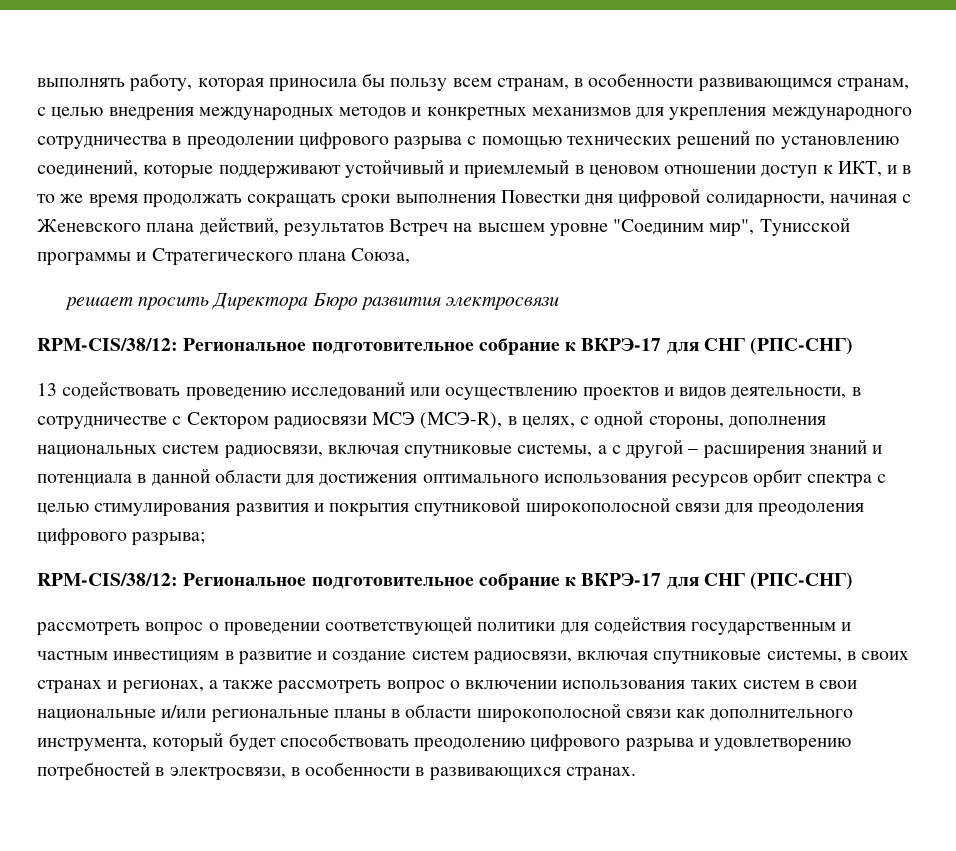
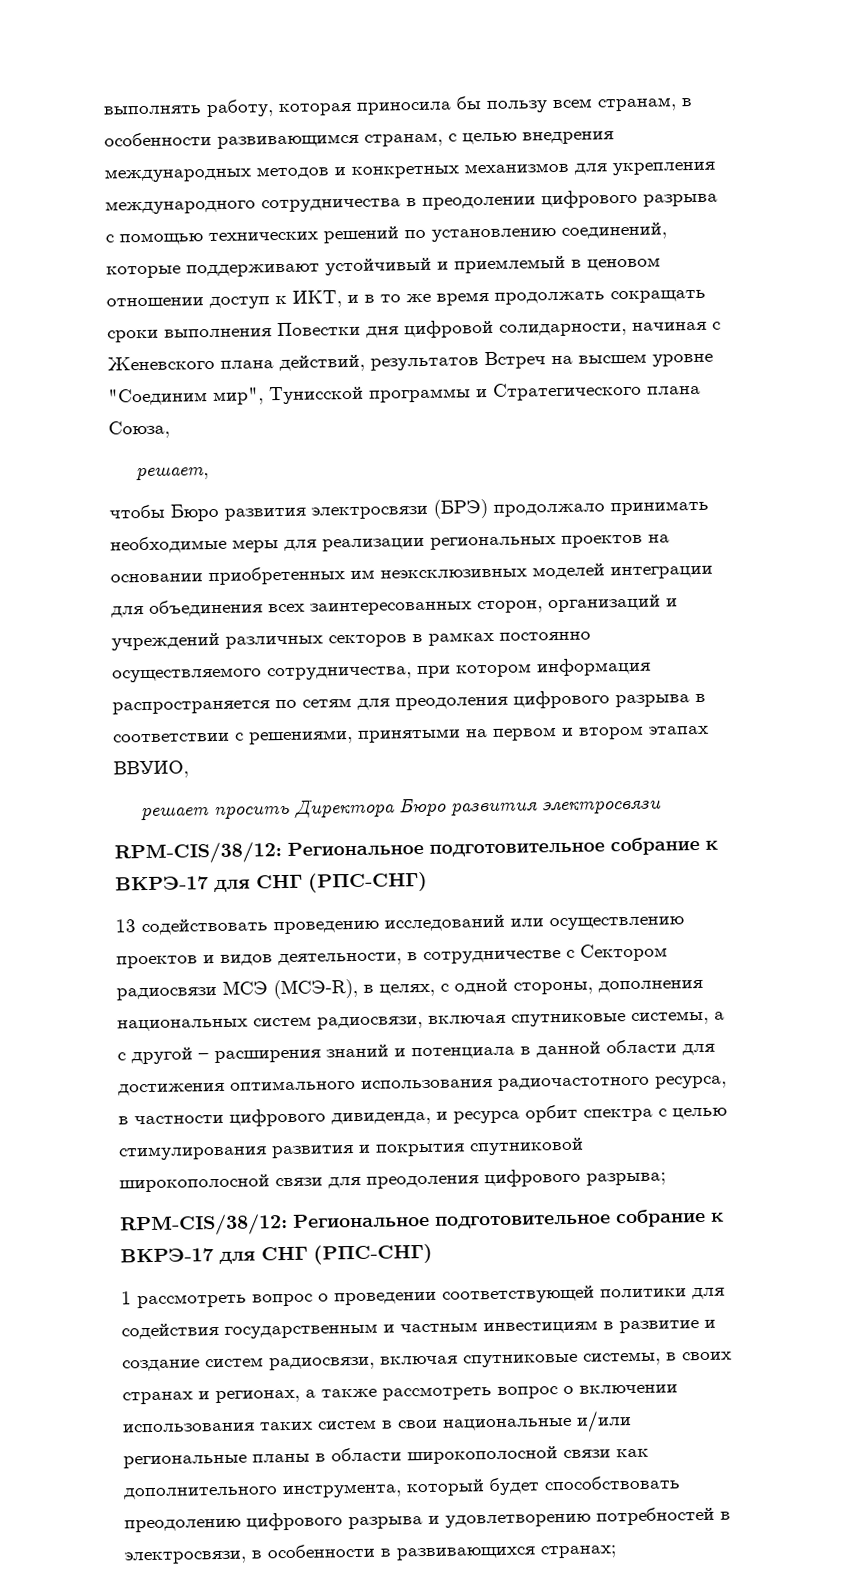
(411, 256) none -> [135,467,209,482] [109,499,709,522] [110,534,670,554] [110,563,713,586] [111,594,678,618] [111,631,591,651] [112,657,651,683] [112,690,706,715] [113,725,709,745] [113,760,189,779] // решает, // чтобы Бюро развития электросвязи (БРЭ) продолжало принимать необходимые меры для реализации региональных проектов на основании приобретенных им неэксклюзивных моделей интеграции для объединения всех заинтересованных сторон, организаций и учреждений различных секторов в рамках постоянно осуществляемого сотрудничества, при котором информация распространяется по сетям для преодоления цифрового разрыва в соответствии с решениями, принятыми на первом и втором этапах ВВУИО,
[671,474,749,488] ресурсов -> [498,1075,727,1091] [118,1108,520,1127] радиочастотного ресурса, в частности цифрового дивиденда, и ресурса
(854, 581) none -> [121,1291,132,1305] 1
[565,767,636,781] странах. -> [540,1545,617,1559] странах;

